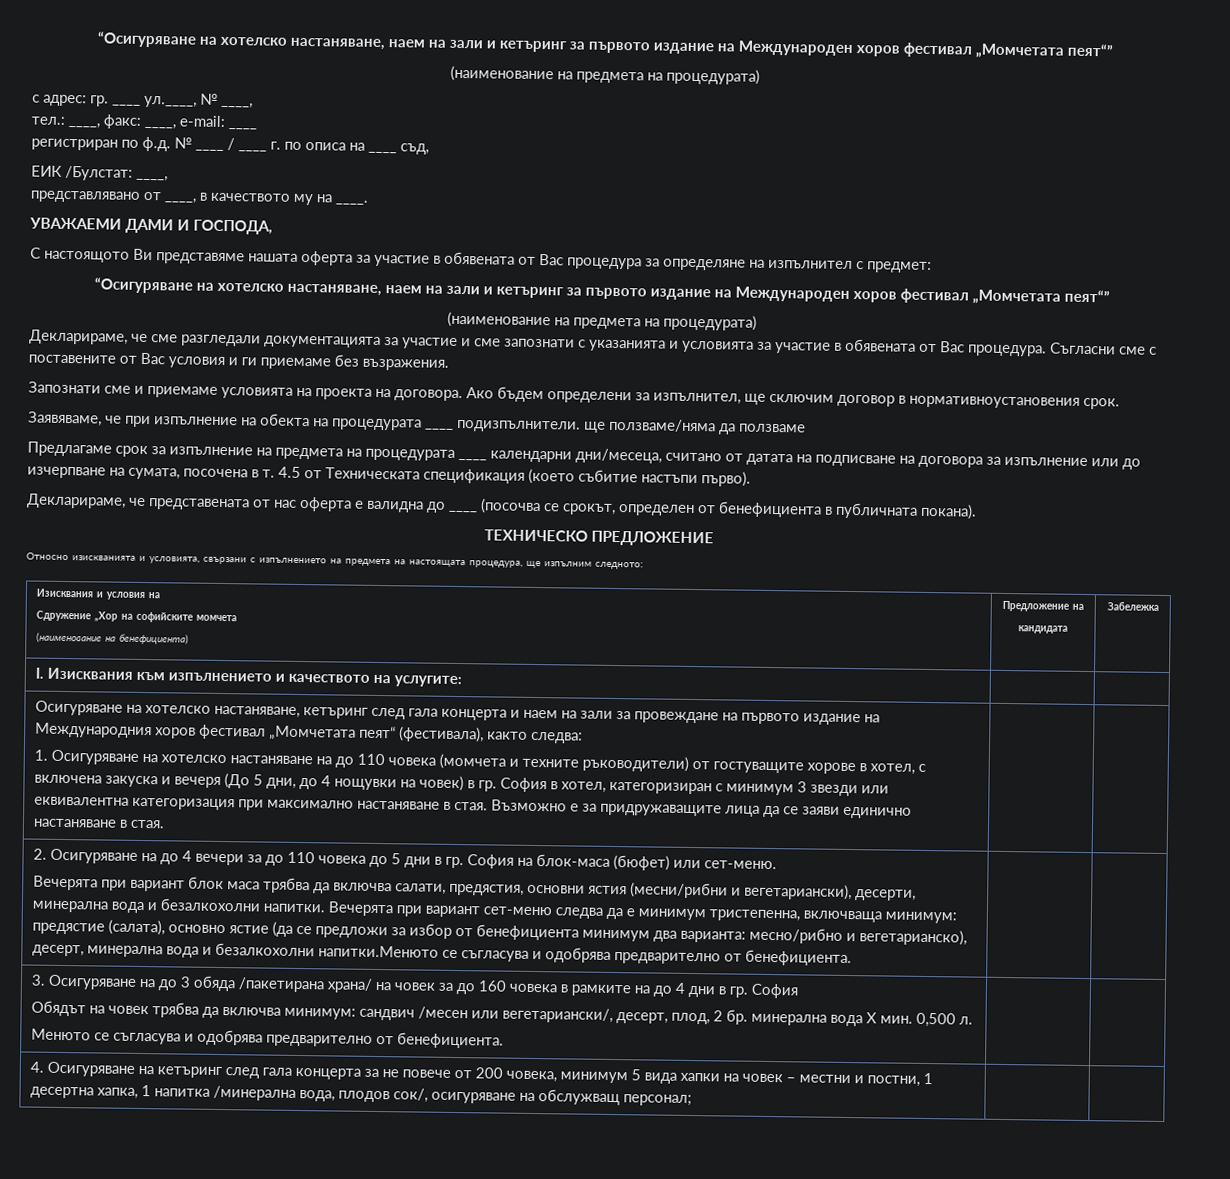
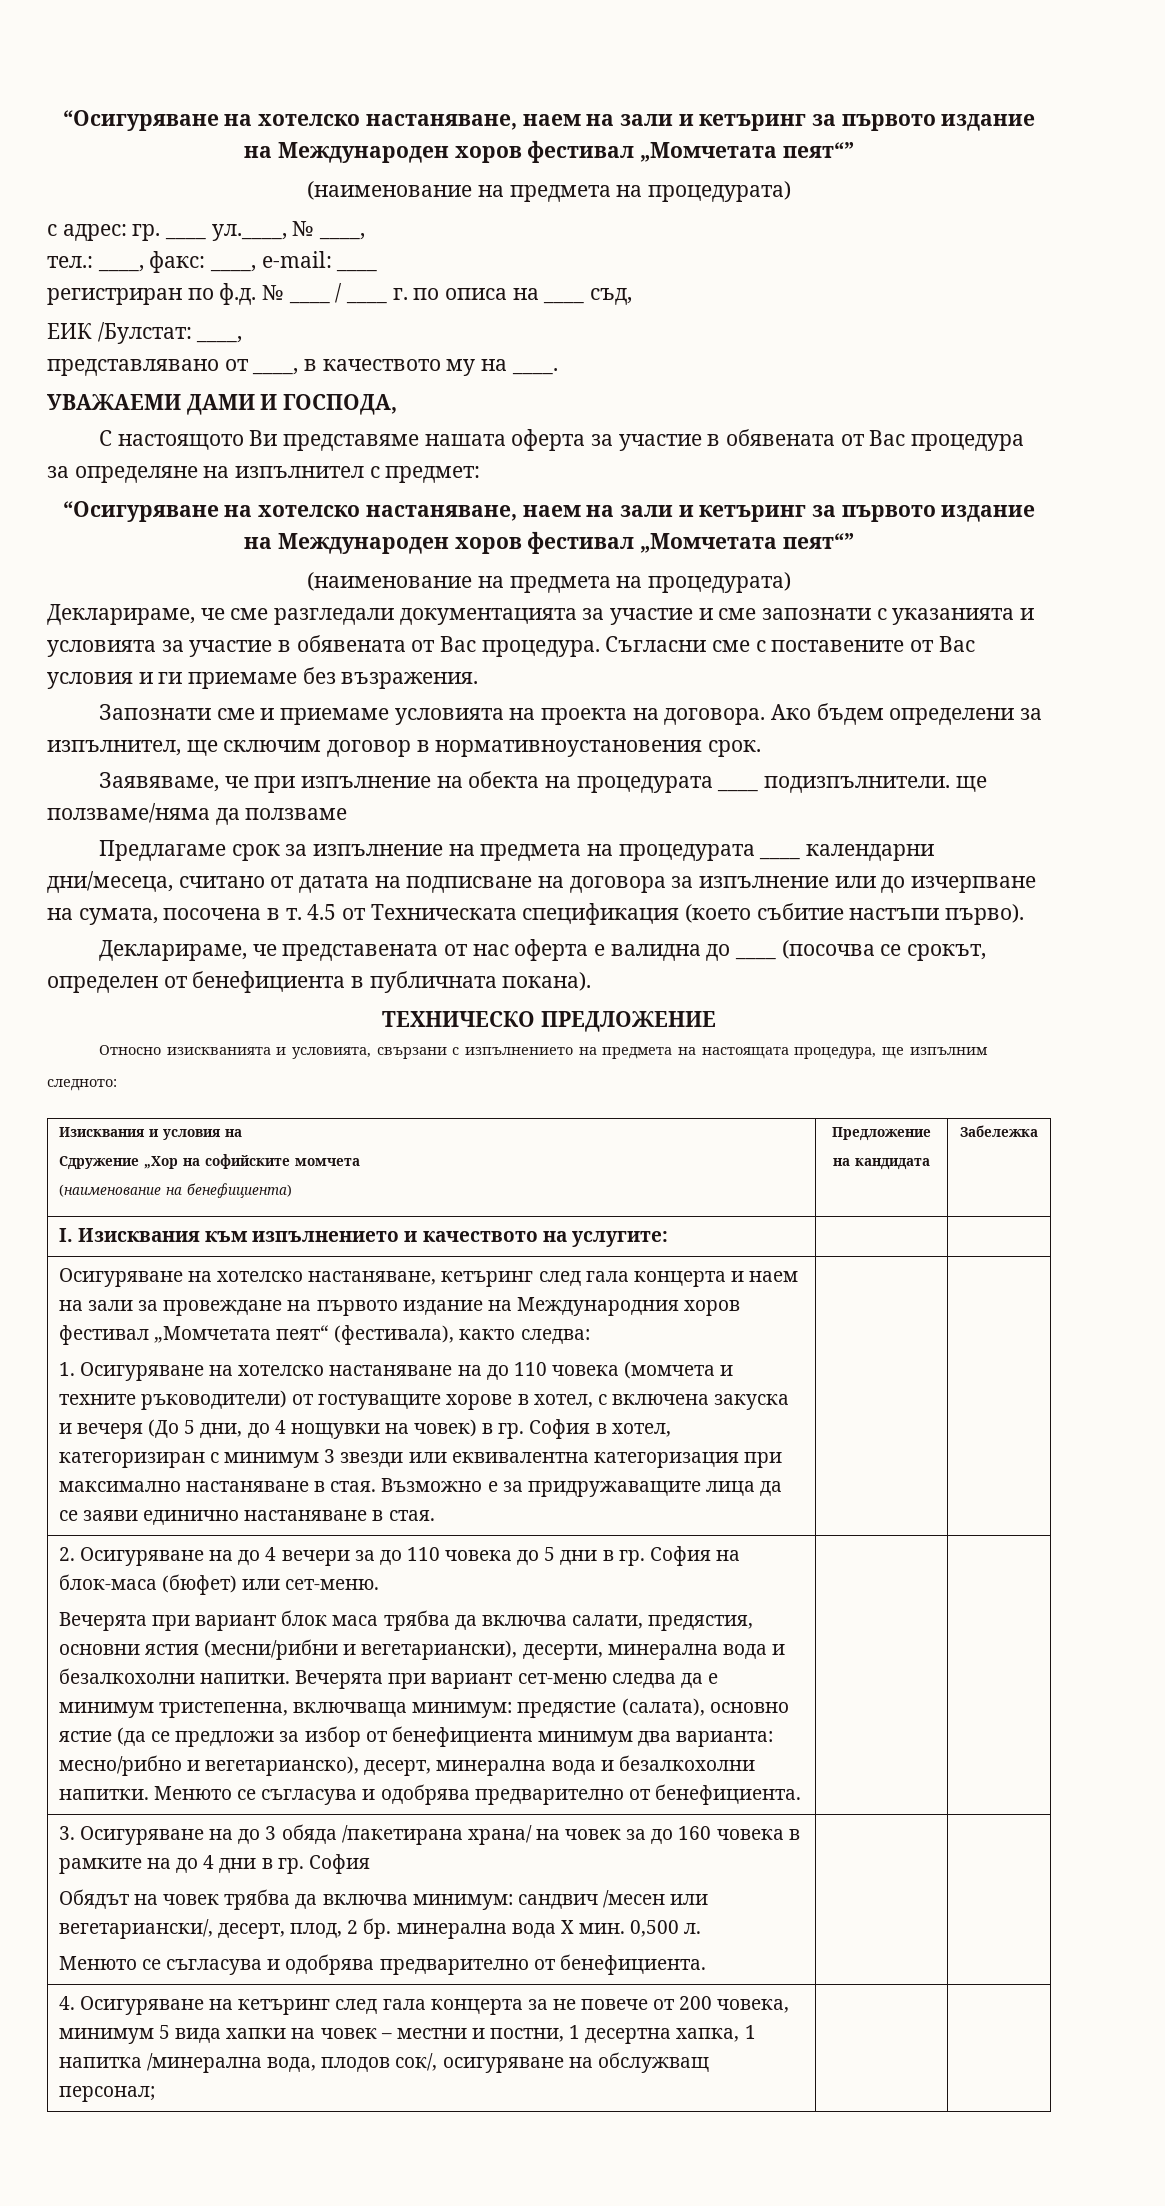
[318,945,440,958] напитки.Менюто -> [58,1786,233,1800] напитки. Менюто

